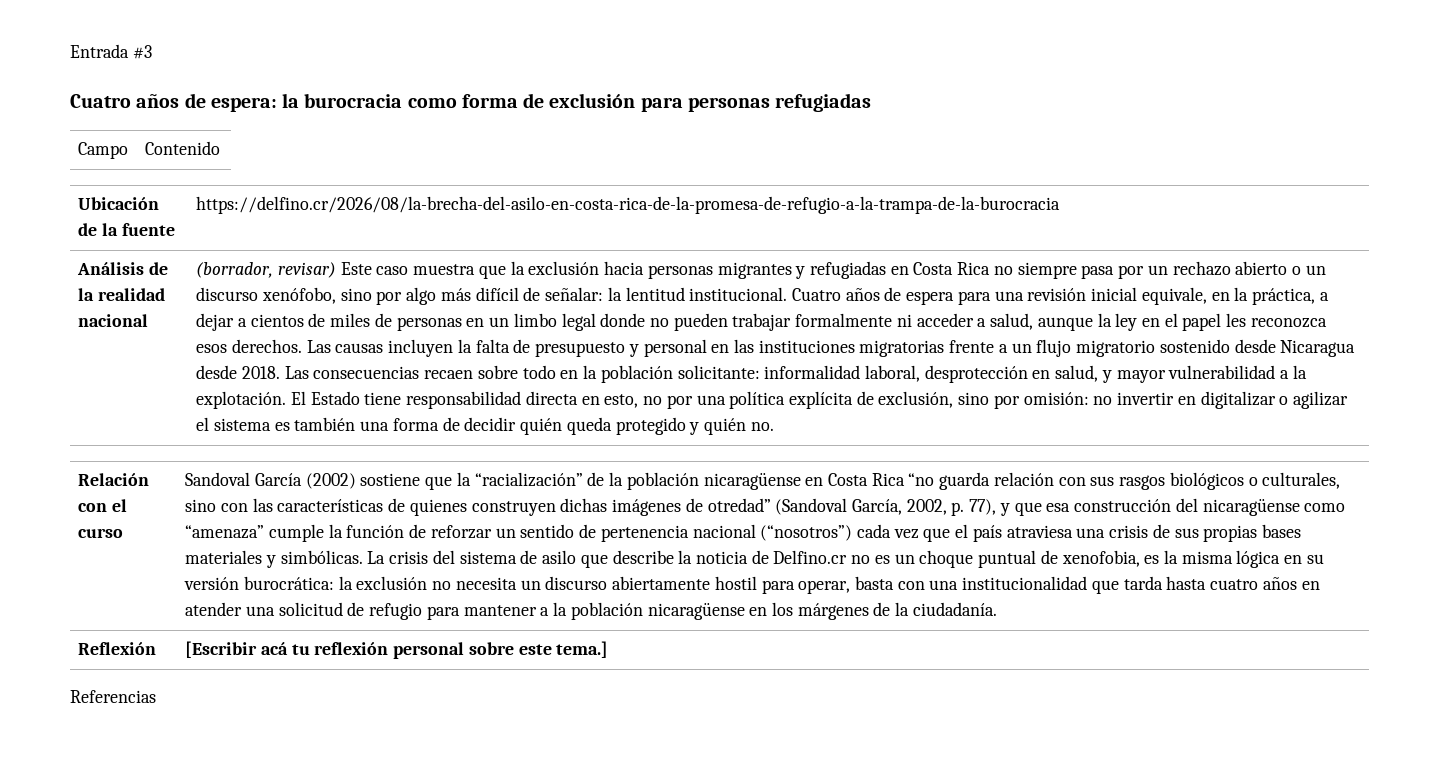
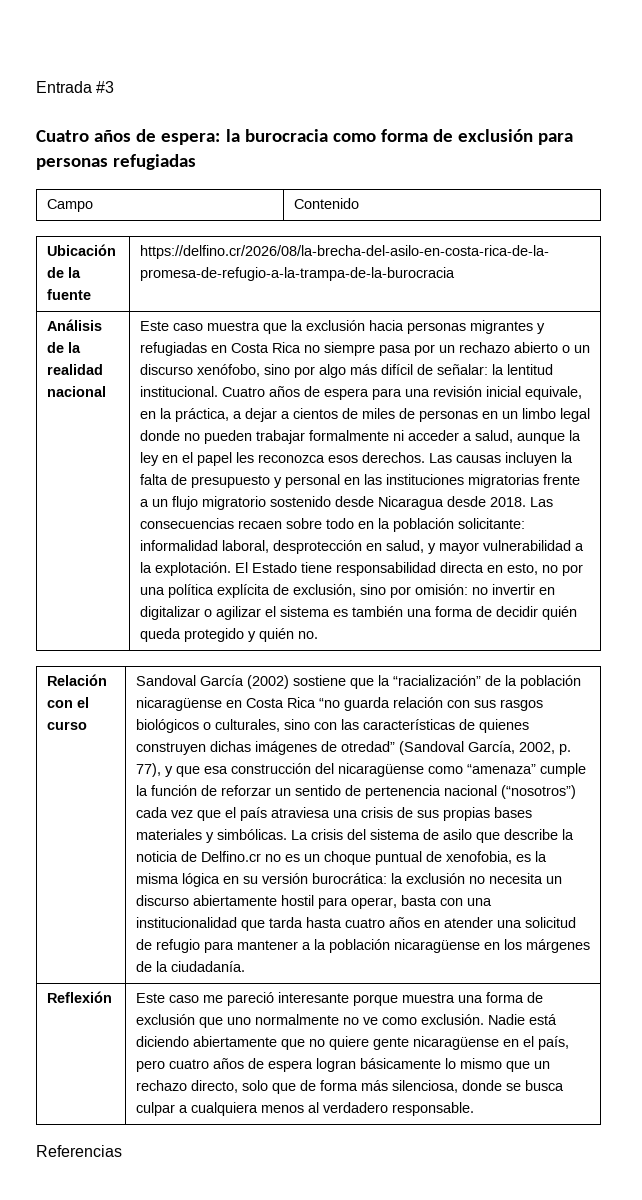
[196,262,337,278] (borrador, revisar) -> (106, 391) none
[185,641,609,659] [Escribir acá tu reflexión personal sobre este tema.] -> [135,992,543,1006] [135,1014,557,1028] [135,1036,569,1050] [135,1058,550,1072] [135,1080,564,1094] [135,1102,474,1116] Este caso me pareció interesante porque muestra una forma de exclusión que uno normalmente no ve como exclusión. Nadie está diciendo abiertamente que no quiere gente nicaragüense en el país, pero cuatro años de espera logran básicamente lo mismo que un rechazo directo, solo que de forma más silenciosa, donde se busca culpar a cualquiera menos al verdadero responsable.

